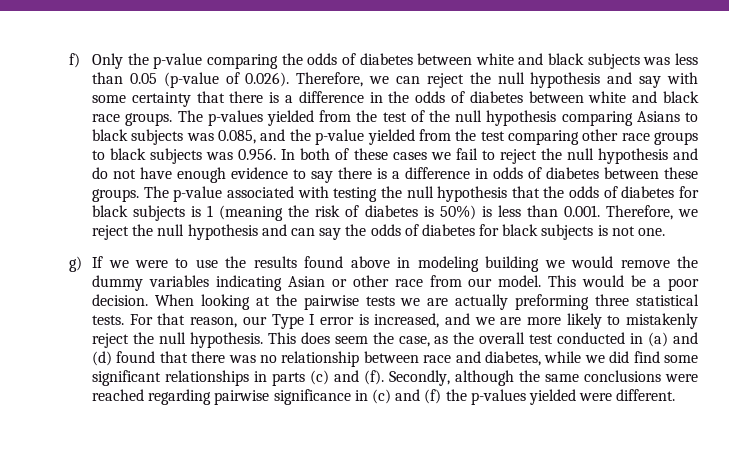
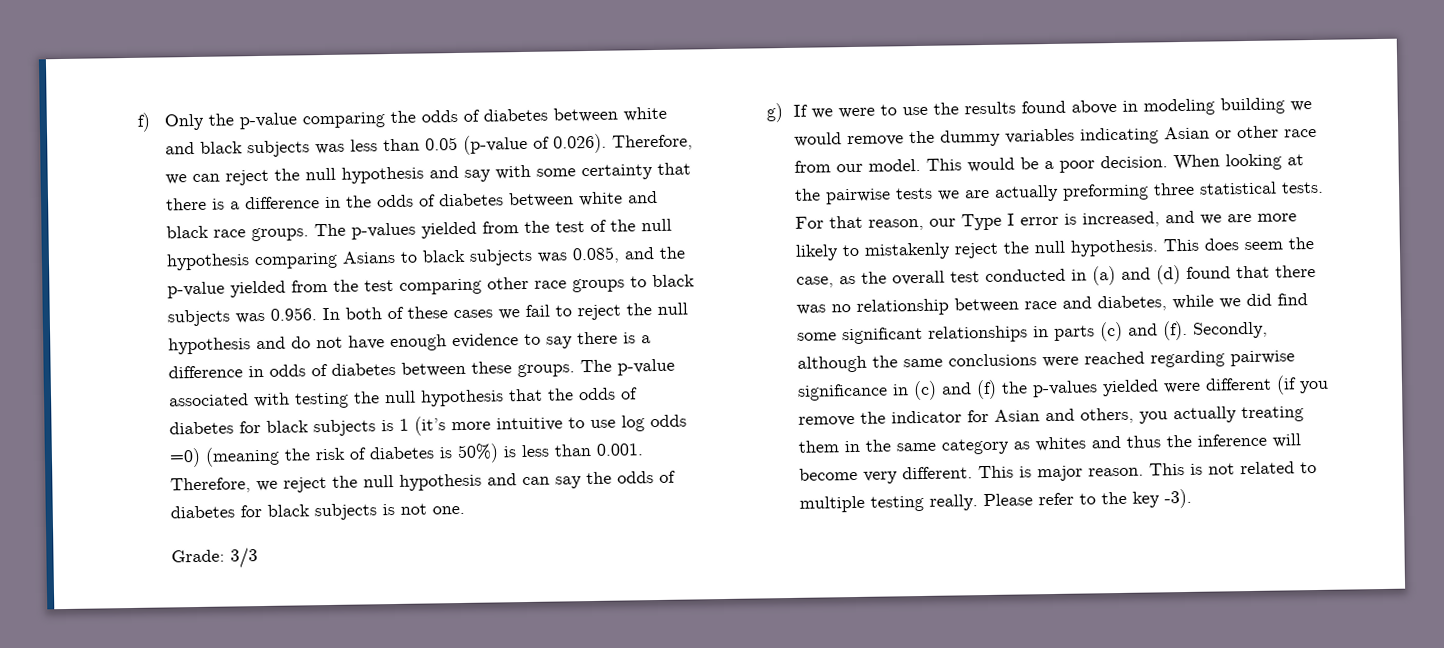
(214, 211) none -> [414,414,688,436] [169,447,202,468] (it’s more intuitive to use log odds =0)
(666, 232) none -> [171,547,259,569] // Grade: 3/3
[616,389,676,401] different. -> [1205,375,1330,395] [798,406,1305,427] [798,433,1302,455] [799,461,1318,484] [799,488,1193,513] different (if you remove the indicator for Asian and others, you actually treating them in the same category as whites and thus the inference will become very different. This is major reason. This is not related to multiple testing really. Please refer to the key -3).

